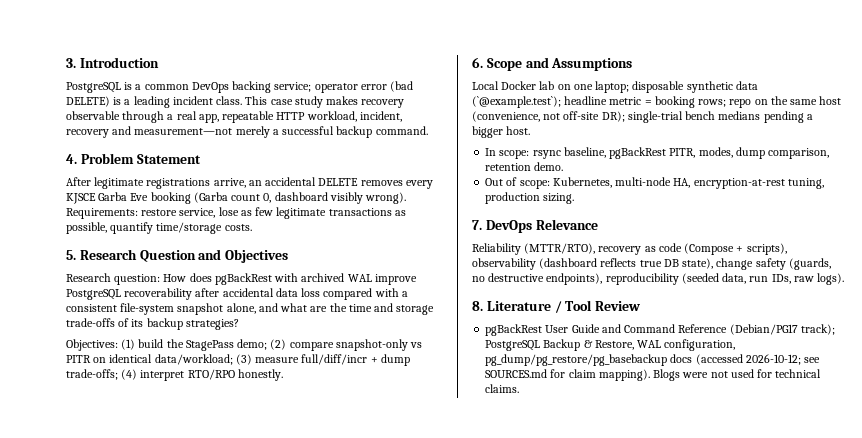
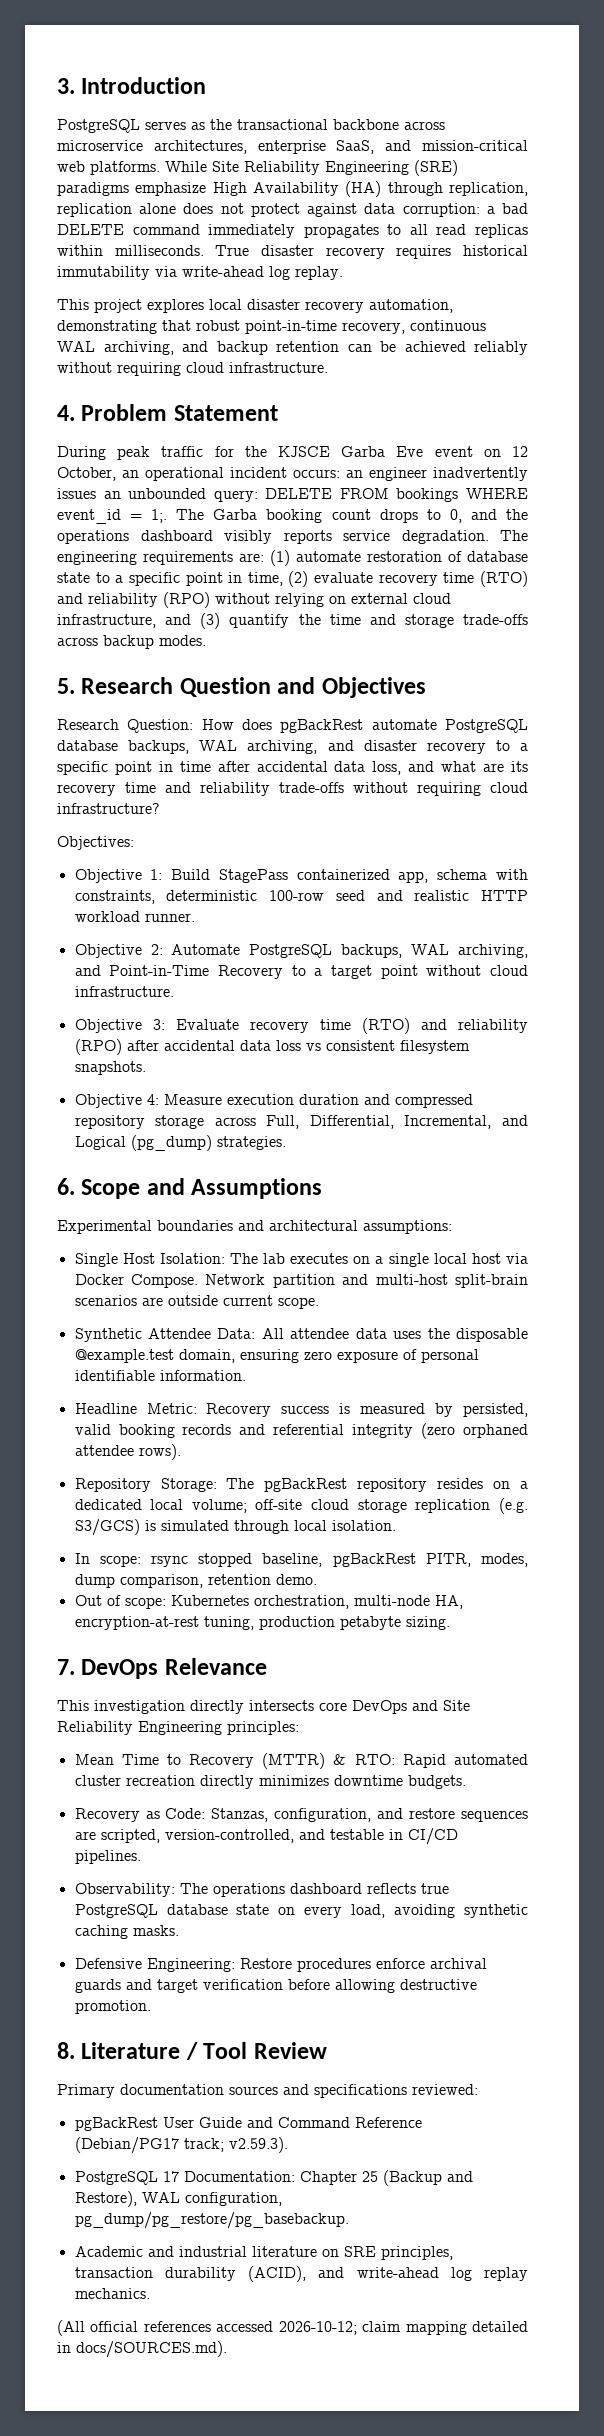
[124,81,414,93] [66,96,405,108] [66,111,402,123] [66,126,428,138] [66,153,201,164] [66,177,433,189] [66,192,407,204] [66,207,406,219] [66,222,252,234] is a common DevOps backing service; operator error (bad DELETE) is a leading incident class. This case study makes recovery observable through a real app, repeatable HTTP workload, incident, recovery and measurement—not merely a successful backup command. // 4. Problem Statement // After legitimate registrations arrive, an accidental DELETE removes every KJSCE Garba Eve booking (Garba count 0, dashboard visibly wrong). Requirements: restore service, lose as few legitimate transactions as possible, quantify time/storage costs. -> [145,119,445,130] [57,140,528,154] [57,160,458,176] [57,181,528,197] [57,203,528,217] [57,224,528,238] [57,245,528,259] [57,266,343,280] [57,299,453,313] [57,320,486,334] [57,341,528,355] [57,362,328,376] [57,404,278,421] [57,446,528,460] [57,467,528,481] [57,488,528,502] [57,509,528,524] [57,530,528,544] [57,550,528,566] [57,571,528,587] [57,592,451,608] [57,613,528,629] [57,635,206,649] serves as the transactional backbone across microservice architectures, enterprise SaaS, and mission-critical web platforms. While Site Reliability Engineering (SRE) paradigms emphasize High Availability (HA) through replication, replication alone does not protect against data corruption: a bad DELETE command immediately propagates to all read replicas within milliseconds. True disaster recovery requires historical immutability via write-ahead log replay. // This project explores local disaster recovery automation, demonstrating that robust point-in-time recovery, continuous WAL archiving, and backup retention can be achieved reliably without requiring cloud infrastructure. // 4. Problem Statement // During peak traffic for the KJSCE Garba Eve event on 12 October, an operational incident occurs: an engineer inadvertently issues an unbounded query: DELETE FROM bookings WHERE event_id = 1;. The Garba booking count drops to 0, and the operations dashboard visibly reports service degradation. The engineering requirements are: (1) automate restoration of database state to a specific point in time, (2) evaluate recovery time (RTO) and reliability (RPO) without relying on external cloud infrastructure, and (3) quantify the time and storage trade-offs across backup modes.
[114,274,161,285] question: -> [127,719,194,733] Question:
[274,273,417,285] [66,288,408,300] [66,303,435,315] [66,318,239,330] [66,339,423,351] [66,354,410,366] [66,369,283,381] [472,57,633,71] [472,81,758,93] [472,96,842,108] [472,111,813,123] [472,126,531,138] with archived WAL improve PostgreSQL recoverability after accidental data loss compared with a consistent file-system snapshot alone, and what are the time and storage trade-offs of its backup strategies? // Objectives: (1) build the StagePass demo; (2) compare snapshot-only vs PITR on identical data/workload; (3) measure full/diff/incr + dump trade-offs; (4) interpret RTO/RPO honestly. // 6. Scope and Assumptions // Local Docker lab on one laptop; disposable synthetic data (`@example.test`); headline metric = booking rows; repo on the same host (convenience, not off-site DR); single-trial bench medians pending a bigger host. -> [371,719,528,733] [57,740,528,754] [57,761,529,775] [57,782,528,796] [57,803,160,814] [57,836,134,850] [74,869,528,883] [74,890,528,904] [74,911,195,922] [74,944,528,958] [74,965,528,979] [74,986,174,997] [74,1018,528,1034] [74,1039,470,1055] [74,1061,146,1075] [74,1094,473,1108] [74,1115,528,1129] [74,1135,286,1151] [57,1178,323,1199] [57,1220,452,1234] [74,1253,528,1267] [74,1274,528,1288] [74,1295,319,1309] [74,1328,528,1342] [74,1349,479,1363] [74,1370,246,1381] [74,1403,528,1417] [74,1423,528,1439] [74,1444,181,1460] [74,1478,528,1492] [74,1498,528,1514] [74,1519,396,1536] automate PostgreSQL database backups, WAL archiving, and disaster recovery to a specific point in time after accidental data loss, and what are its recovery time and reliability trade-offs without requiring cloud infrastructure? // Objectives: // Objective 1: Build StagePass containerized app, schema with constraints, deterministic 100-row seed and realistic HTTP workload runner. // Objective 2: Automate PostgreSQL backups, WAL archiving, and Point-in-Time Recovery to a target point without cloud infrastructure. // Objective 3: Evaluate recovery time (RTO) and reliability (RPO) after accidental data loss vs consistent filesystem snapshots. // Objective 4: Measure execution duration and compressed repository storage across Full, Differential, Incremental, and Logical (pg_dump) strategies. // 6. Scope and Assumptions // Experimental boundaries and architectural assumptions: // Single Host Isolation: The lab executes on a single local host via Docker Compose. Network partition and multi-host split-brain scenarios are outside current scope. // Synthetic Attendee Data: All attendee data uses the disposable @example.test domain, ensuring zero exposure of personal identifiable information. // Headline Metric: Recovery success is measured by persisted, valid booking records and referential integrity (zero orphaned attendee rows). // Repository Storage: The pgBackRest repository resides on a dedicated local volume; off-site cloud storage replication (e.g. S3/GCS) is simulated through local isolation.
(561, 154) none -> [198,1553,253,1567] stopped
[552,177,612,188] Kubernetes, -> [170,1595,349,1609] Kubernetes orchestration,
(541, 198) none -> [339,1616,401,1630] petabyte
[472,243,787,255] [472,258,831,270] [472,273,845,285] Reliability (MTTR/RTO), recovery as code (Compose + scripts), observability (dashboard reflects true DB state), change safety (guards, no destructive endpoints), reproducibility (seeded data, run IDs, raw logs). -> [57,1700,470,1714] [57,1721,299,1735] [74,1753,528,1769] [74,1775,466,1789] [74,1808,528,1822] [74,1828,458,1845] [74,1850,141,1864] [74,1883,449,1897] [74,1904,528,1918] [74,1925,179,1939] [74,1958,487,1972] [74,1979,477,1993] [74,2000,151,2014] This investigation directly intersects core DevOps and Site Reliability Engineering principles: // Mean Time to Recovery (MTTR) & RTO: Rapid automated cluster recreation directly minimizes downtime budgets. // Recovery as Code: Stanzas, configuration, and restore sequences are scripted, version-controlled, and testable in CI/CD pipelines. // Observability: The operations dashboard reflects true PostgreSQL database state on every load, avoiding synthetic caching masks. // Defensive Engineering: Restore procedures enforce archival guards and target verification before allowing destructive promotion.
(641, 306) none -> [57,2084,478,2098] // Primary documentation sources and specifications reviewed:
[800,324,835,335] [485,339,736,351] [485,354,821,366] [485,369,822,381] [485,384,520,393] track); PostgreSQL Backup & Restore, WAL configuration, pg_dump/pg_restore/pg_basebackup docs (accessed 2026-10-12; see SOURCES.md for claim mapping). Blogs were not used for technical claims. -> [183,2137,288,2153] [74,2170,473,2186] [74,2191,282,2207] [74,2212,349,2229] [74,2246,453,2260] [74,2266,528,2282] [74,2288,150,2299] [57,2320,528,2336] [57,2341,227,2358] track; v2.59.3). // PostgreSQL 17 Documentation: Chapter 25 (Backup and Restore), WAL configuration, pg_dump/pg_restore/pg_basebackup. // Academic and industrial literature on SRE principles, transaction durability (ACID), and write-ahead log replay mechanics. // (All official references accessed 2026-10-12; claim mapping detailed in docs/SOURCES.md).

